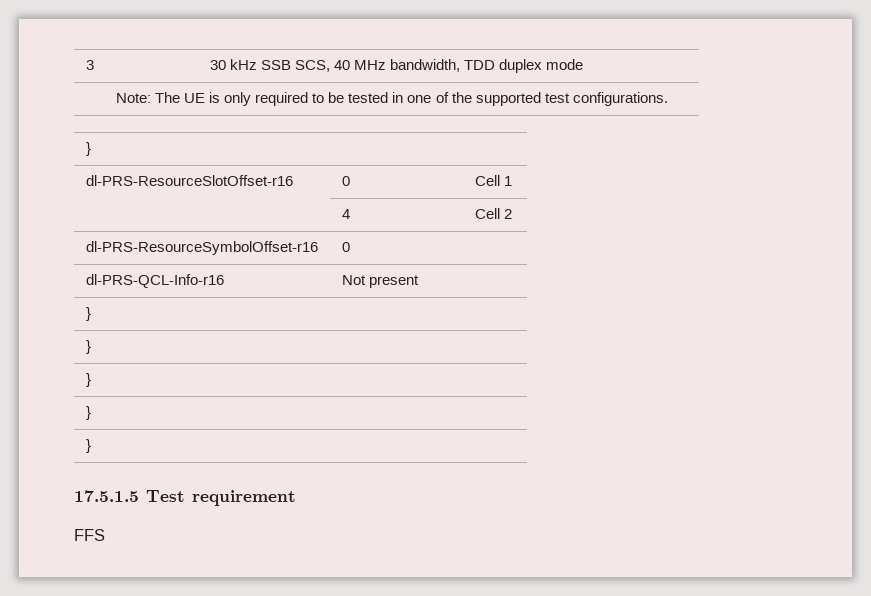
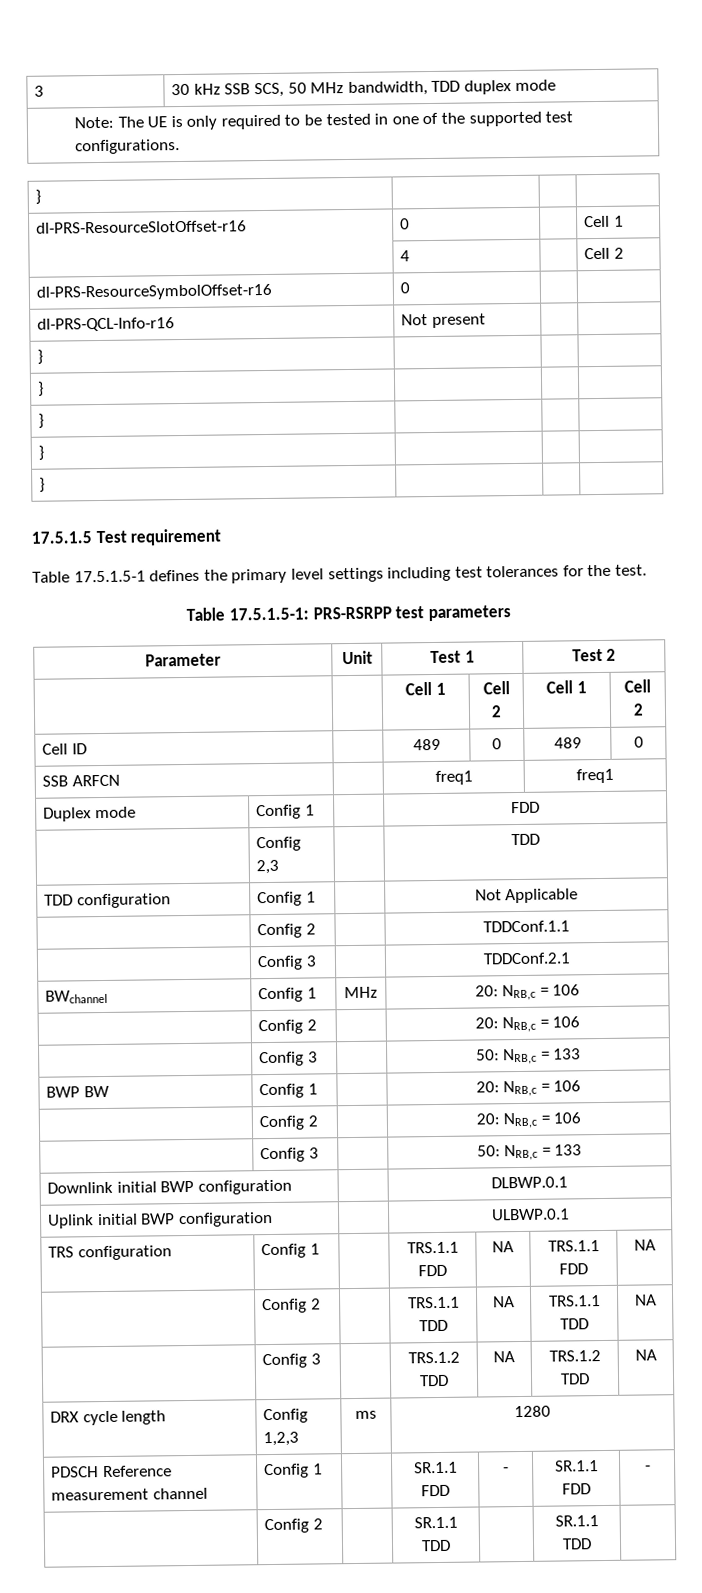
[333,60,350,70] 40 -> [287,82,307,94] 50
[74,529,105,541] FFS -> [32,564,648,584] [186,605,511,622] [145,653,221,667] [341,650,373,665] [430,650,475,664] [571,648,617,662] [405,682,446,696] [482,681,510,695] [491,705,502,718] [546,680,587,694] [624,679,651,693] [632,703,644,716] [42,743,87,755] [412,738,441,751] [492,738,502,750] [553,737,582,749] [633,736,644,748] [42,774,120,787] [434,770,473,785] [576,768,614,784] [43,806,136,822] [256,804,315,820] [511,801,540,814] [256,836,302,852] [256,859,280,875] [511,833,540,846] [44,893,171,909] [257,891,316,907] [474,888,579,904] [257,923,316,939] [483,920,570,933] [257,955,317,971] [483,952,571,965] [45,989,109,1004] [258,987,317,1003] [344,986,378,999] [474,984,581,1001] [258,1019,317,1035] [474,1016,581,1033] [259,1051,318,1067] [475,1048,582,1065] [46,1085,110,1098] [259,1083,318,1099] [475,1080,582,1097] [259,1115,318,1131] [475,1112,582,1129] [260,1147,319,1163] [476,1144,583,1161] [47,1179,293,1195] [491,1176,568,1189] [48,1211,274,1229] [490,1208,570,1221] [48,1245,172,1261] [261,1243,320,1259] [406,1241,459,1254] [418,1264,447,1277] [492,1241,514,1253] [547,1240,600,1252] [559,1263,588,1275] [633,1239,656,1251] [262,1298,321,1314] [407,1296,460,1309] [419,1319,448,1332] [493,1296,515,1308] [548,1295,601,1307] [560,1318,589,1330] [634,1294,657,1306] [262,1353,321,1369] [407,1351,460,1364] [419,1374,449,1387] [493,1351,515,1363] [548,1350,601,1362] [560,1373,590,1385] [634,1349,657,1361] [50,1410,167,1426] [263,1408,309,1424] [263,1431,300,1447] [355,1410,377,1419] [514,1405,551,1418] [51,1465,172,1478] [51,1487,208,1501] [264,1463,323,1479] [413,1461,458,1474] [421,1484,450,1497] [503,1467,509,1473] [554,1460,599,1472] [562,1483,591,1495] [644,1465,651,1471] [264,1518,323,1534] [413,1516,458,1529] [421,1539,451,1552] [554,1515,599,1527] [562,1538,592,1550] Table 17.5.1.5-1 defines the primary level settings including test tolerances for the test. // Table 17.5.1.5-1: PRS-RSRPP test parameters // Parameter | Unit | Test 1 | Test 2 // | | Cell 1 | Cell 2 | Cell 1 | Cell 2 // Cell ID | | 489 | 0 | 489 | 0 // SSB ARFCN | | freq1 | freq1 // Duplex mode | Config 1 | | FDD // | Config 2,3 | | TDD // TDD configuration | Config 1 | | Not Applicable // | Config 2 | | TDDConf.1.1 // | Config 3 | | TDDConf.2.1 // BWchannel | Config 1 | MHz | 20: NRB,c = 106 // | Config 2 | | 20: NRB,c = 106 // | Config 3 | | 50: NRB,c = 133 // BWP BW | Config 1 | | 20: NRB,c = 106 // | Config 2 | | 20: NRB,c = 106 // | Config 3 | | 50: NRB,c = 133 // Downlink initial BWP configuration | | DLBWP.0.1 // Uplink initial BWP configuration | | ULBWP.0.1 // TRS configuration | Config 1 | | TRS.1.1 FDD | NA | TRS.1.1 FDD | NA // | Config 2 | | TRS.1.1 TDD | NA | TRS.1.1 TDD | NA // | Config 3 | | TRS.1.2 TDD | NA | TRS.1.2 TDD | NA // DRX cycle length | Config 1,2,3 | ms | 1280 // PDSCH Reference measurement channel | Config 1 | | SR.1.1 FDD | - | SR.1.1 FDD | - // | Config 2 | | SR.1.1 TDD | | SR.1.1 TDD |

